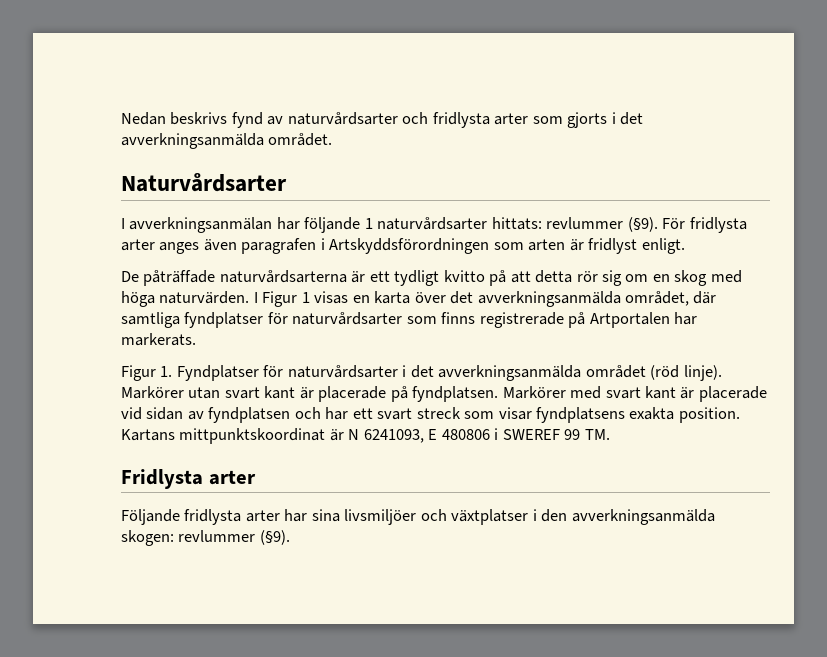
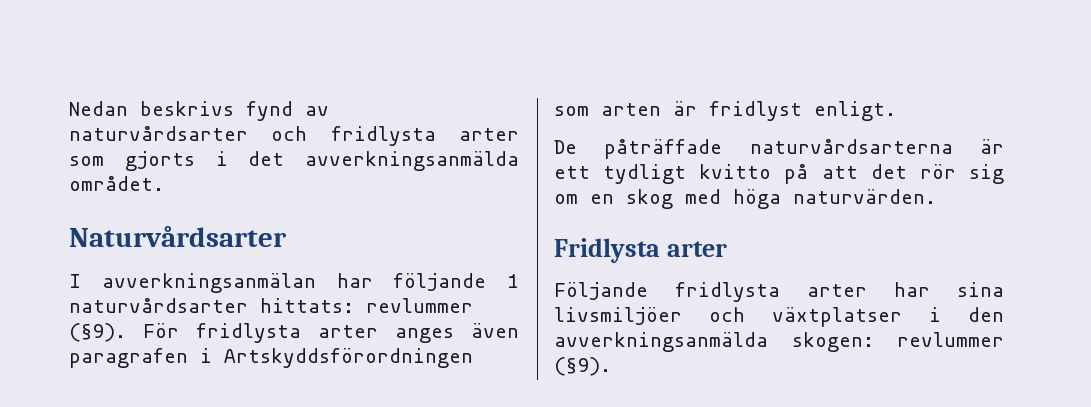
[535,270,573,283] detta -> [870,164,907,179] det
[253,291,717,307] [121,312,698,328] [121,333,196,346] [121,365,722,381] [121,386,767,402] [121,407,740,423] [121,428,610,444] I Figur 1 visas en karta över det avverkningsanmälda området, där samtliga fyndplatser för naturvårdsarter som finns registrerade på Artportalen har markerats. // Figur 1. Fyndplatser för naturvårdsarter i det avverkningsanmälda området (röd linje). Markörer utan svart kant är placerade på fyndplatsen. Markörer med svart kant är placerade vid sidan av fyndplatsen och har ett svart streck som visar fyndplatsens exakta position. Kartans mittpunktskoordinat är N 6241093, E 480806 i SWEREF 99 TM. -> (936, 196) none

